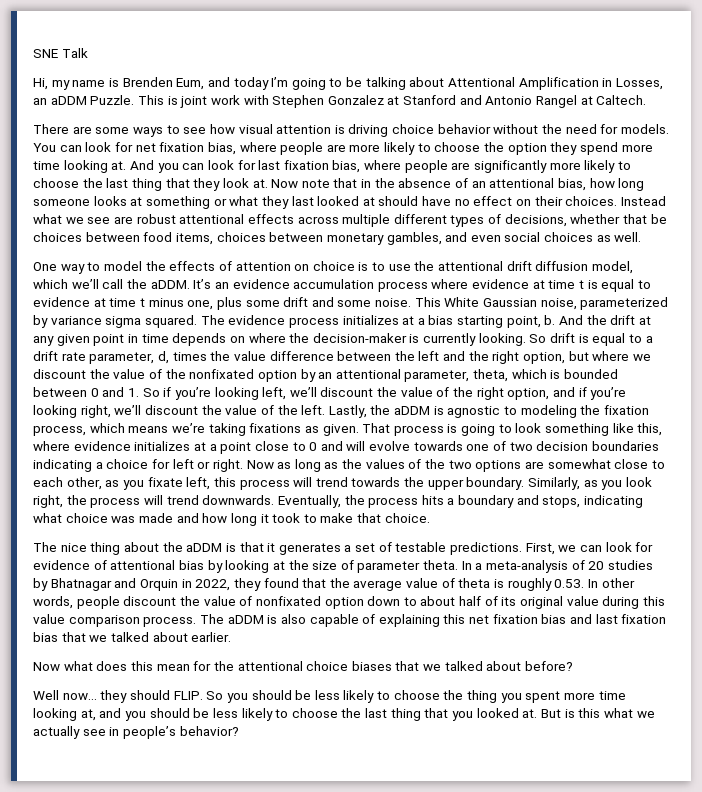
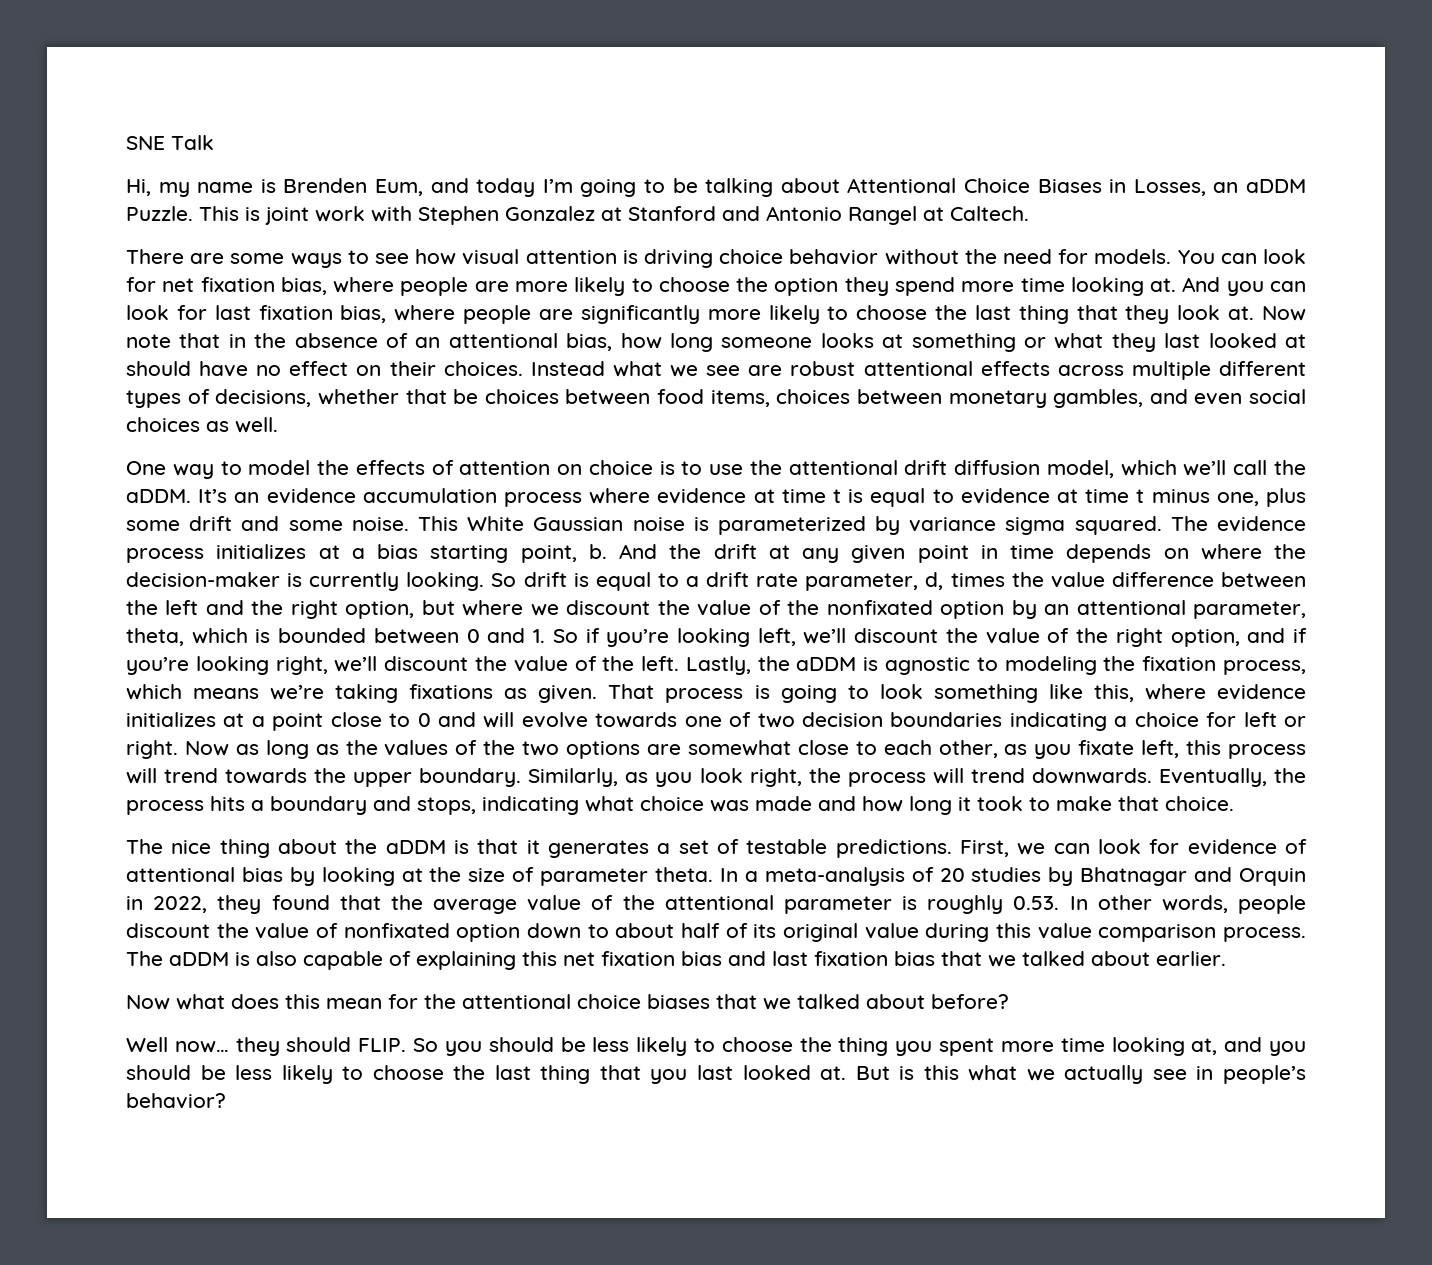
[518,77,599,90] Amplification -> [964,178,1102,193] Choice Biases
[540,298,577,310] noise, -> [632,517,709,531] noise is
[458,578,491,588] theta -> [622,895,892,914] the attentional parameter
(474, 716) none -> [697,1065,733,1080] last

